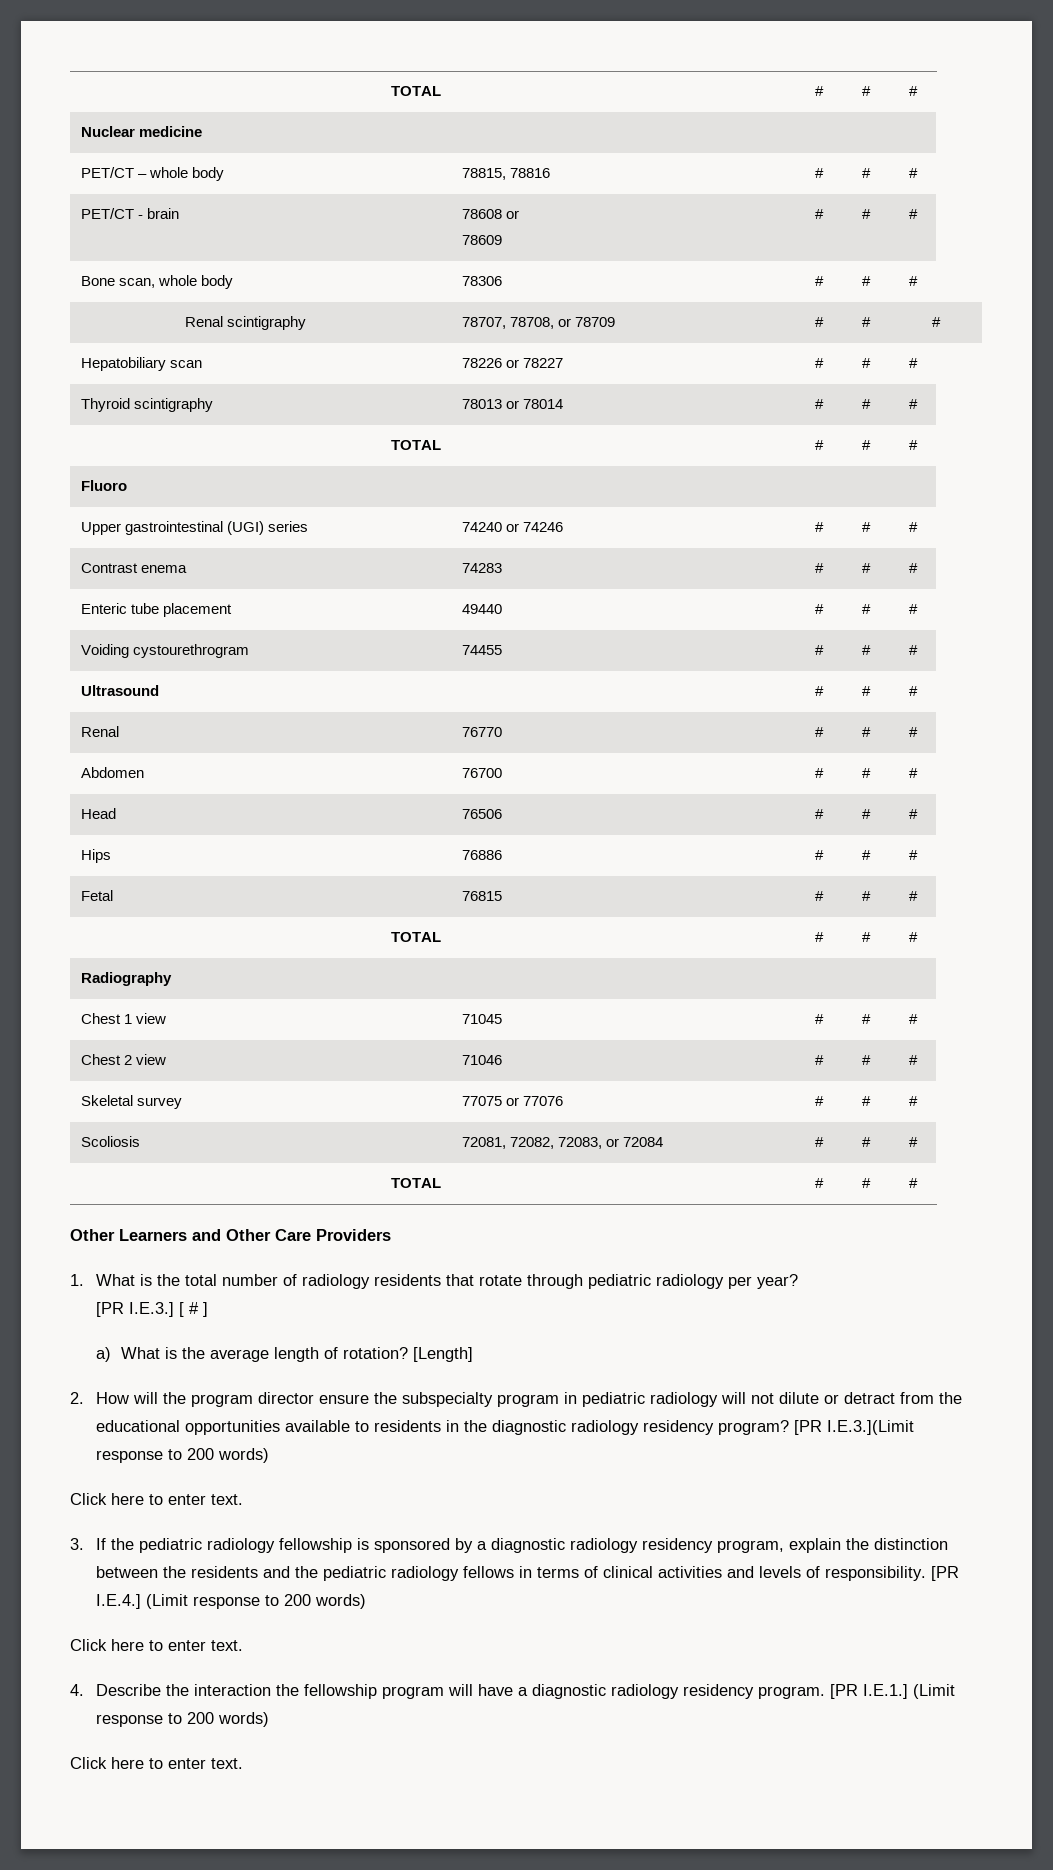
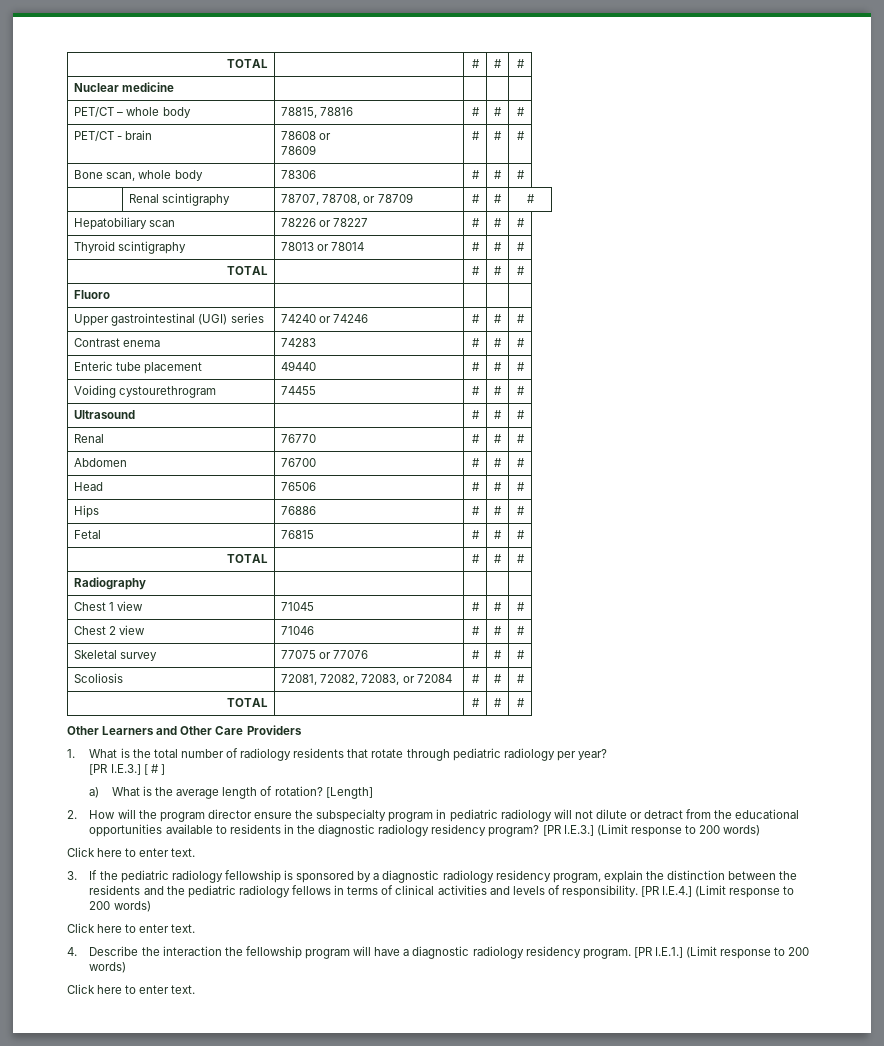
[826,1420,914,1435] I.E.3.](Limit -> [563,824,628,836] I.E.3.] (Limit

